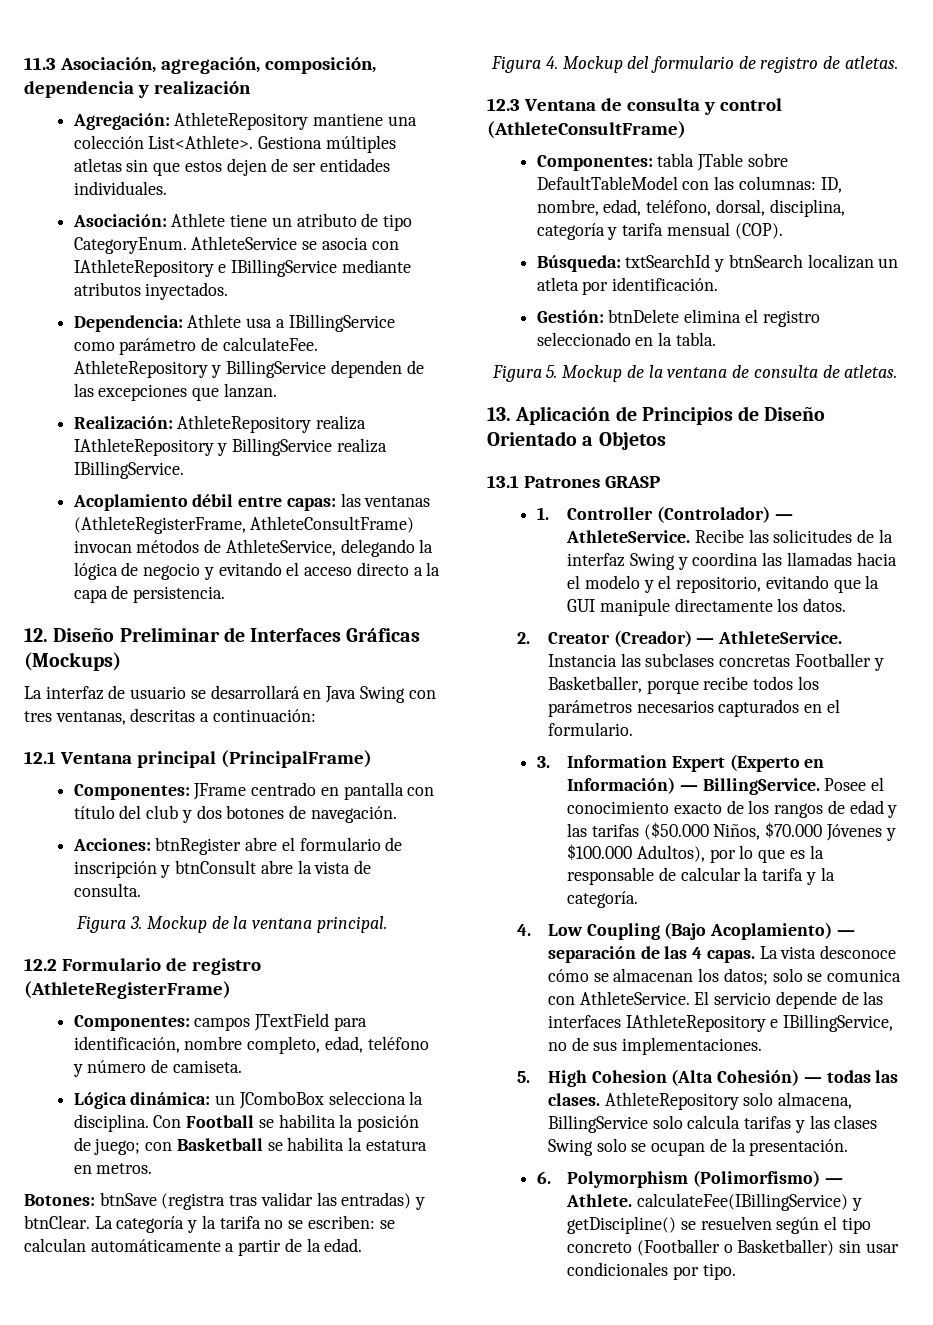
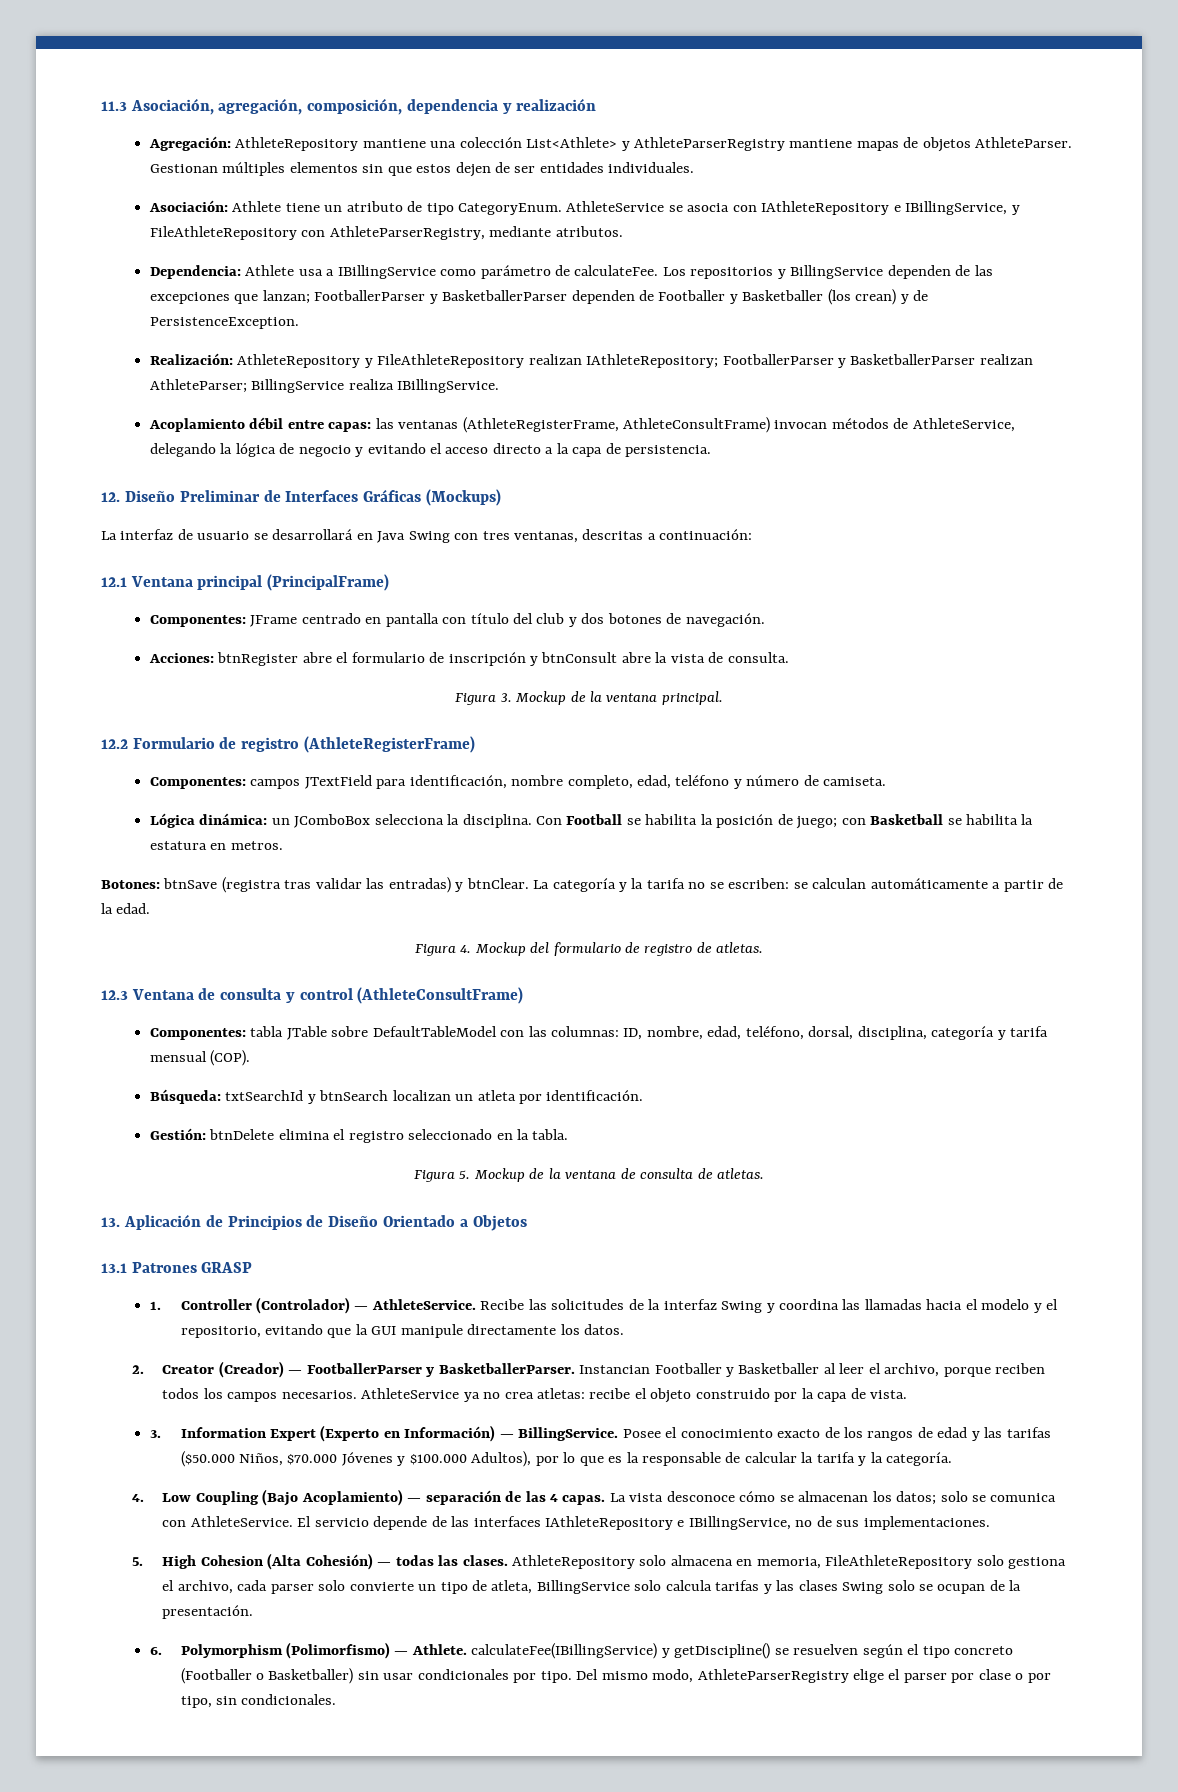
[148,135,396,153] [73,158,122,172] List<Athlete>. Gestiona múltiples atletas -> [526,137,1073,152] [149,162,358,176] List<Athlete> y AthleteParserRegistry mantiene mapas de objetos AthleteParser. Gestionan múltiples elementos
[231,259,411,277] [73,282,229,300] IBillingService mediante atributos inyectados. -> [905,201,1020,215] [149,226,623,240] IBillingService, y FileAthleteRepository con AthleteParserRegistry, mediante atributos.
[73,360,208,378] AthleteRepository -> [662,267,774,279] Los repositorios
[223,383,277,398] [73,415,367,433] [73,438,228,456] lanzan. // Realización: AthleteRepository realiza IAthleteRepository y -> [262,289,929,305] [149,317,299,329] [149,353,1033,368] [149,379,247,393] lanzan; FootballerParser y BasketballerParser dependen de Footballer y Basketballer (los crean) y de PersistenceException. // Realización: AthleteRepository y FileAthleteRepository realizan IAthleteRepository; FootballerParser y BasketballerParser realizan AthleteParser;
[718,631,843,644] [547,653,884,671] [547,676,819,694] [547,699,840,717] [547,722,633,736] AthleteService. Instancia las subclases concretas Footballer y Basketballer, porque recibe todos los parámetros necesarios capturados en el formulario. -> [306,1363,1046,1377] [162,1388,908,1403] FootballerParser y BasketballerParser. Instancian Footballer y Basketballer al leer el archivo, porque reciben todos los campos necesarios. AthleteService ya no crea atletas: recibe el objeto construido por la capa de vista.
[778,1092,853,1109] almacena, -> [670,1555,1067,1569] [162,1580,533,1594] almacena en memoria, FileAthleteRepository solo gestiona el archivo, cada parser solo convierte un tipo de atleta,
(736, 1271) none -> [576,1669,1051,1683] [180,1694,337,1708] Del mismo modo, AthleteParserRegistry elige el parser por clase o por tipo, sin condicionales.

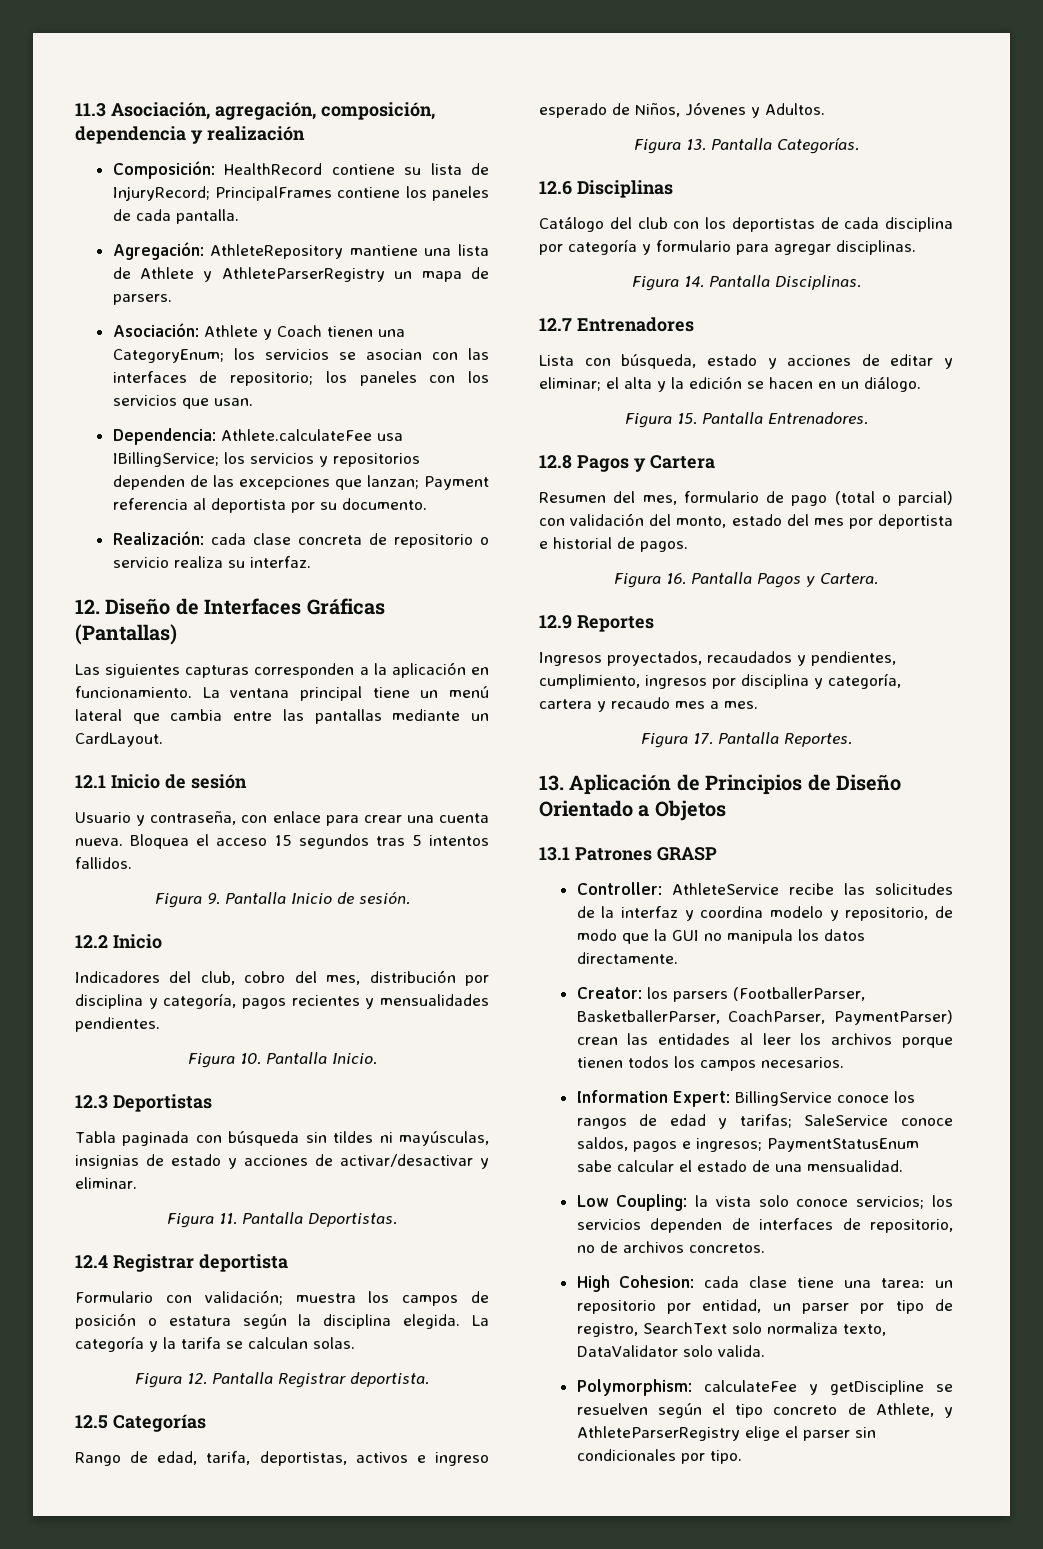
[148,136,1073,152] [149,162,695,177] [148,200,1020,215] [149,226,623,240] [149,265,884,279] Agregación: AthleteRepository mantiene una colección List<Athlete> y AthleteParserRegistry mantiene mapas de objetos AthleteParser. Gestionan múltiples elementos sin que estos dejen de ser entidades individuales. // Asociación: Athlete tiene un atributo de tipo CategoryEnum. AthleteService se asocia con IAthleteRepository e IBillingService, y FileAthleteRepository con AthleteParserRegistry, mediante atributos. // Dependencia: Athlete usa a IBillingService como parámetro de calculateFee. Los repositorios y BillingService -> [112,161,490,179] [112,186,489,201] [112,209,239,224] [112,242,489,260] [112,267,490,282] [112,294,172,305] [112,323,405,340] [112,348,489,363] [112,371,490,386] [112,395,253,409] [112,428,403,445] [112,452,420,467] Composición: HealthRecord contiene su lista de InjuryRecord; PrincipalFrames contiene los paneles de cada pantalla. // Agregación: AthleteRepository mantiene una lista de Athlete y AthleteParserRegistry un mapa de parsers. // Asociación: Athlete y Coach tienen una CategoryEnum; los servicios se asocian con las interfaces de repositorio; los paneles con los servicios que usan. // Dependencia: Athlete.calculateFee usa IBillingService; los servicios y repositorios
[314,289,929,305] [149,317,299,329] [149,353,1033,368] [149,379,500,393] [148,417,1015,433] [149,443,712,457] FootballerParser y BasketballerParser dependen de Footballer y Basketballer (los crean) y de PersistenceException. // Realización: AthleteRepository y FileAthleteRepository realizan IAthleteRepository; FootballerParser y BasketballerParser realizan AthleteParser; BillingService realiza IBillingService. // Acoplamiento débil entre capas: las ventanas (AthleteRegisterFrame, AthleteConsultFrame) invocan métodos de AthleteService, delegando la lógica de negocio y evitando el acceso directo a la capa de persistencia. -> [423,476,489,490] [112,498,427,513] [112,531,489,548] [112,556,311,568] Payment referencia al deportista por su documento. // Realización: cada clase concreta de repositorio o servicio realiza su interfaz.
[179,490,260,502] Preliminar -> (171, 606) none
[426,489,502,506] [101,529,753,543] [101,574,390,591] [149,613,765,627] [148,652,789,666] [455,691,723,705] [101,736,475,753] [149,775,887,789] [149,813,1034,829] [149,841,283,850] [101,877,529,893] (Mockups) // La interfaz de usuario se desarrollará en Java Swing con tres ventanas, descritas a continuación: // 12.1 Ventana principal (PrincipalFrame) // Componentes: JFrame centrado en pantalla con título del club y dos botones de navegación. // Acciones: btnRegister abre el formulario de inscripción y btnConsult abre la vista de consulta. // Figura 3. Mockup de la ventana principal. // 12.2 Formulario de registro (AthleteRegisterFrame) // Componentes: campos JTextField para identificación, nombre completo, edad, teléfono y número de camiseta. // Lógica dinámica: un JComboBox selecciona la disciplina. Con Football se habilita la posición de juego; con Basketball se habilita la estatura en metros. // Botones: btnSave (registra tras validar las entradas) y btnClear. -> [75,624,177,645] [75,662,490,678] [75,686,490,701] [75,709,490,724] [75,732,163,747] [75,774,247,789] [75,811,489,826] [75,834,489,849] [75,857,132,869] [154,892,410,908] [75,934,162,949] [75,970,489,986] [75,993,489,1009] [75,1017,160,1032] [187,1052,377,1068] [75,1094,212,1112] [75,1131,489,1146] [75,1154,489,1169] [75,1177,137,1189] [167,1212,397,1228] [75,1254,288,1272] [75,1290,489,1306] [75,1313,461,1329] (Pantallas) // Las siguientes capturas corresponden a la aplicación en funcionamiento. La ventana principal tiene un menú lateral que cambia entre las pantallas mediante un CardLayout. // 12.1 Inicio de sesión // Usuario y contraseña, con enlace para crear una cuenta nueva. Bloquea el acceso 15 segundos tras 5 intentos fallidos. // Figura 9. Pantalla Inicio de sesión. // 12.2 Inicio // Indicadores del club, cobro del mes, distribución por disciplina y categoría, pagos recientes y mensualidades pendientes. // Figura 10. Pantalla Inicio. // 12.3 Deportistas // Tabla paginada con búsqueda sin tildes ni mayúsculas, insignias de estado y acciones de activar/desactivar y eliminar. // Figura 11. Pantalla Deportistas. // 12.4 Registrar deportista // Formulario con validación; muestra los campos de posición o estatura según la disciplina elegida.
[688,878,1064,892] [101,903,151,914] [414,942,764,956] [101,987,524,1004] [149,1026,1049,1040] [149,1050,251,1066] [149,1089,644,1104] [149,1128,569,1143] [413,1168,765,1182] no se escriben: se calculan automáticamente a partir de la edad. // Figura 4. Mockup del formulario de registro de atletas. // 12.3 Ventana de consulta y control (AthleteConsultFrame) // Componentes: tabla JTable sobre DefaultTableModel con las columnas: ID, nombre, edad, teléfono, dorsal, disciplina, categoría y tarifa mensual (COP). // Búsqueda: txtSearchId y btnSearch localizan un atleta por identificación. // Gestión: btnDelete elimina el registro seleccionado en la tabla. // Figura 5. Mockup de la ventana de consulta de atletas. -> [226,1337,355,1349] [135,1372,429,1388] [75,1414,206,1432] [75,1451,490,1466] [539,102,825,118] [633,138,859,154] [539,180,673,198] [539,217,953,232] [539,239,916,255] [631,275,861,291] [539,317,694,332] [539,354,953,369] [539,376,921,392] [624,412,868,428] [539,455,715,472] [539,491,953,506] [539,513,953,529] [539,537,688,552] [614,572,878,588] [539,615,654,632] [539,651,896,666] [539,673,901,689] [539,697,758,712] [640,732,852,748] se calculan solas. // Figura 12. Pantalla Registrar deportista. // 12.5 Categorías // Rango de edad, tarifa, deportistas, activos e ingreso esperado de Niños, Jóvenes y Adultos. // Figura 13. Pantalla Categorías. // 12.6 Disciplinas // Catálogo del club con los deportistas de cada disciplina por categoría y formulario para agregar disciplinas. // Figura 14. Pantalla Disciplinas. // 12.7 Entrenadores // Lista con búsqueda, estado y acciones de editar y eliminar; el alta y la edición se hacen en un diálogo. // Figura 15. Pantalla Entrenadores. // 12.8 Pagos y Cartera // Resumen del mes, formulario de pago (total o parcial) con validación del monto, estado del mes por deportista e historial de pagos. // Figura 16. Pantalla Pagos y Cartera. // 12.9 Reportes // Ingresos proyectados, recaudados y pendientes, cumplimiento, ingresos por disciplina y categoría, cartera y recaudo mes a mes. // Figura 17. Pantalla Reportes.
[149,1297,525,1314] 1. Controller (Controlador) — AthleteService. Recibe -> [576,882,834,895] Controller: AthleteService recibe
[721,1301,763,1313] Swing -> (678, 912) none
[842,1299,1059,1313] [180,1324,625,1338] [131,1361,1046,1378] [162,1388,908,1403] [149,1425,840,1442] las llamadas hacia el modelo y el repositorio, evitando que la GUI manipule directamente los datos. // 2. Creator (Creador) — FootballerParser y BasketballerParser. Instancian Footballer y Basketballer al leer el archivo, porque reciben todos los campos necesarios. AthleteService ya no crea atletas: recibe el objeto construido por la capa de vista. // 3. Information Expert (Experto en Información) — BillingService. Posee el conocimiento exacto de -> [769,906,953,921] [576,929,865,944] [576,952,678,964] [576,987,865,1002] [576,1010,953,1025] [576,1033,953,1048] [576,1056,844,1071] [576,1090,889,1107] modelo y repositorio, de modo que la GUI no manipula los datos directamente. // Creator: los parsers (FootballerParser, BasketballerParser, CoachParser, PaymentParser) crean las entidades al leer los archivos porque tienen todos los campos necesarios. // Information Expert: BillingService conoce
[984,1427,1051,1438] [180,1451,953,1467] [131,1489,1057,1506] [162,1516,990,1530] [131,1553,1067,1570] [162,1580,1022,1594] [162,1605,254,1619] [149,1642,771,1659] las tarifas ($50.000 Niños, $70.000 Jóvenes y $100.000 Adultos), por lo que es la responsable de calcular la tarifa y la categoría. // 4. Low Coupling (Bajo Acoplamiento) — separación de las 4 capas. La vista desconoce cómo se almacenan los datos; solo se comunica con AthleteService. El servicio depende de las interfaces IAthleteRepository e IBillingService, no de sus implementaciones. // 5. High Cohesion (Alta Cohesión) — todas las clases. AthleteRepository solo almacena en memoria, FileAthleteRepository solo gestiona el archivo, cada parser solo convierte un tipo de atleta, BillingService solo calcula tarifas y las clases Swing solo se ocupan de la presentación. // 6. Polymorphism (Polimorfismo) — Athlete. calculateFee(IBillingService) y getDiscipline() -> [739,1114,953,1128] [576,1137,919,1152] [576,1160,903,1172] [576,1194,953,1211] [576,1218,953,1233] [576,1241,765,1253] [576,1275,953,1292] [576,1299,953,1314] [576,1322,886,1337] [576,1345,765,1357] [576,1379,924,1396] tarifas; SaleService conoce saldos, pagos e ingresos; PaymentStatusEnum sabe calcular el estado de una mensualidad. // Low Coupling: la vista solo conoce servicios; los servicios dependen de interfaces de repositorio, no de archivos concretos. // High Cohesion: cada clase tiene una tarea: un repositorio por entidad, un parser por tipo de registro, SearchText solo normaliza texto, DataValidator solo valida. // Polymorphism: calculateFee y getDiscipline
[180,1668,1051,1684] [180,1694,337,1708] (Footballer o Basketballer) sin usar condicionales por tipo. Del mismo modo, AthleteParserRegistry elige el parser por clase o por tipo, sin condicionales. -> [847,1403,953,1418] [576,1426,876,1441] [576,1449,742,1464] de Athlete, y AthleteParserRegistry elige el parser sin condicionales por tipo.

